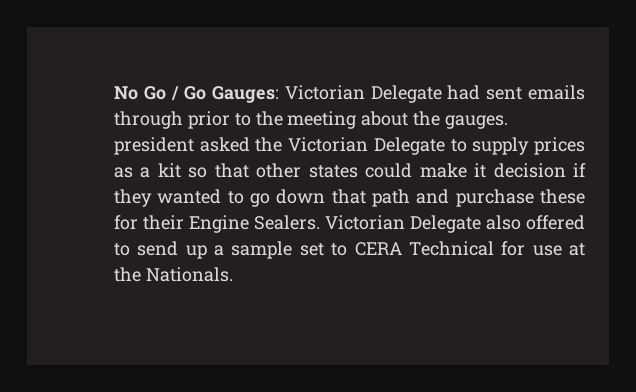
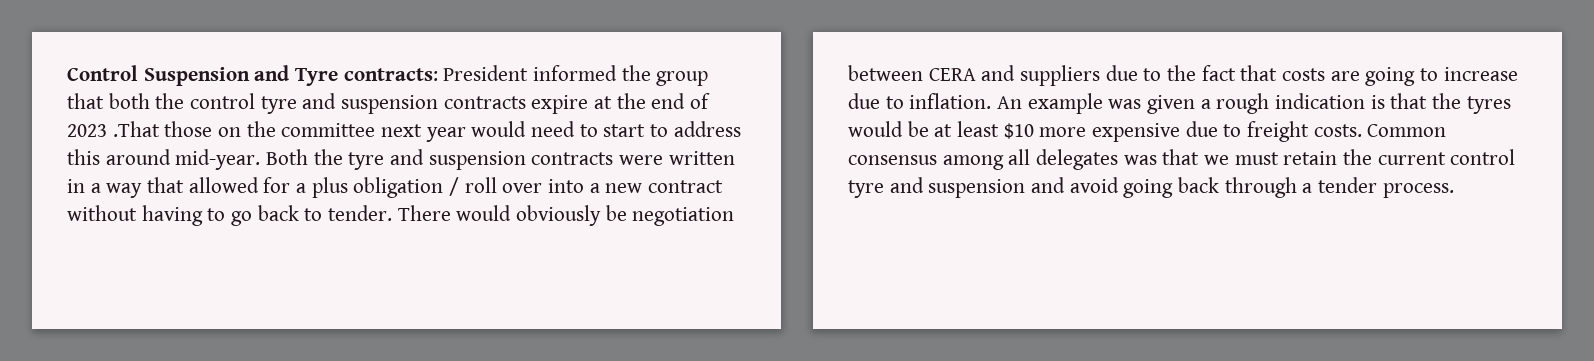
[114,85,585,103] [114,111,509,129] [114,137,585,155] [114,163,586,178] [114,189,585,207] [114,215,585,233] [114,241,585,259] [114,267,233,282] No Go / Go Gauges: Victorian Delegate had sent emails through prior to the meeting about the gauges. president asked the Victorian Delegate to supply prices as a kit so that other states could make it decision if they wanted to go down that path and purchase these for their Engine Sealers. Victorian Delegate also offered to send up a sample set to CERA Technical for use at the Nationals. -> [67,65,709,86] [67,93,711,114] [67,121,741,142] [67,149,735,170] [67,177,724,198] [67,205,735,226] [848,65,1518,86] [848,93,1511,114] [848,121,1447,142] [848,149,1516,170] [848,177,1454,198] Control Suspension and Tyre contracts: President informed the group that both the control tyre and suspension contracts expire at the end of 2023 .That those on the committee next year would need to start to address this around mid-year. Both the tyre and suspension contracts were written in a way that allowed for a plus obligation / roll over into a new contract without having to go back to tender. There would obviously be negotiation between CERA and suppliers due to the fact that costs are going to increase due to inflation. An example was given a rough indication is that the tyres would be at least $10 more expensive due to freight costs. Common consensus among all delegates was that we must retain the current control tyre and suspension and avoid going back through a tender process.

